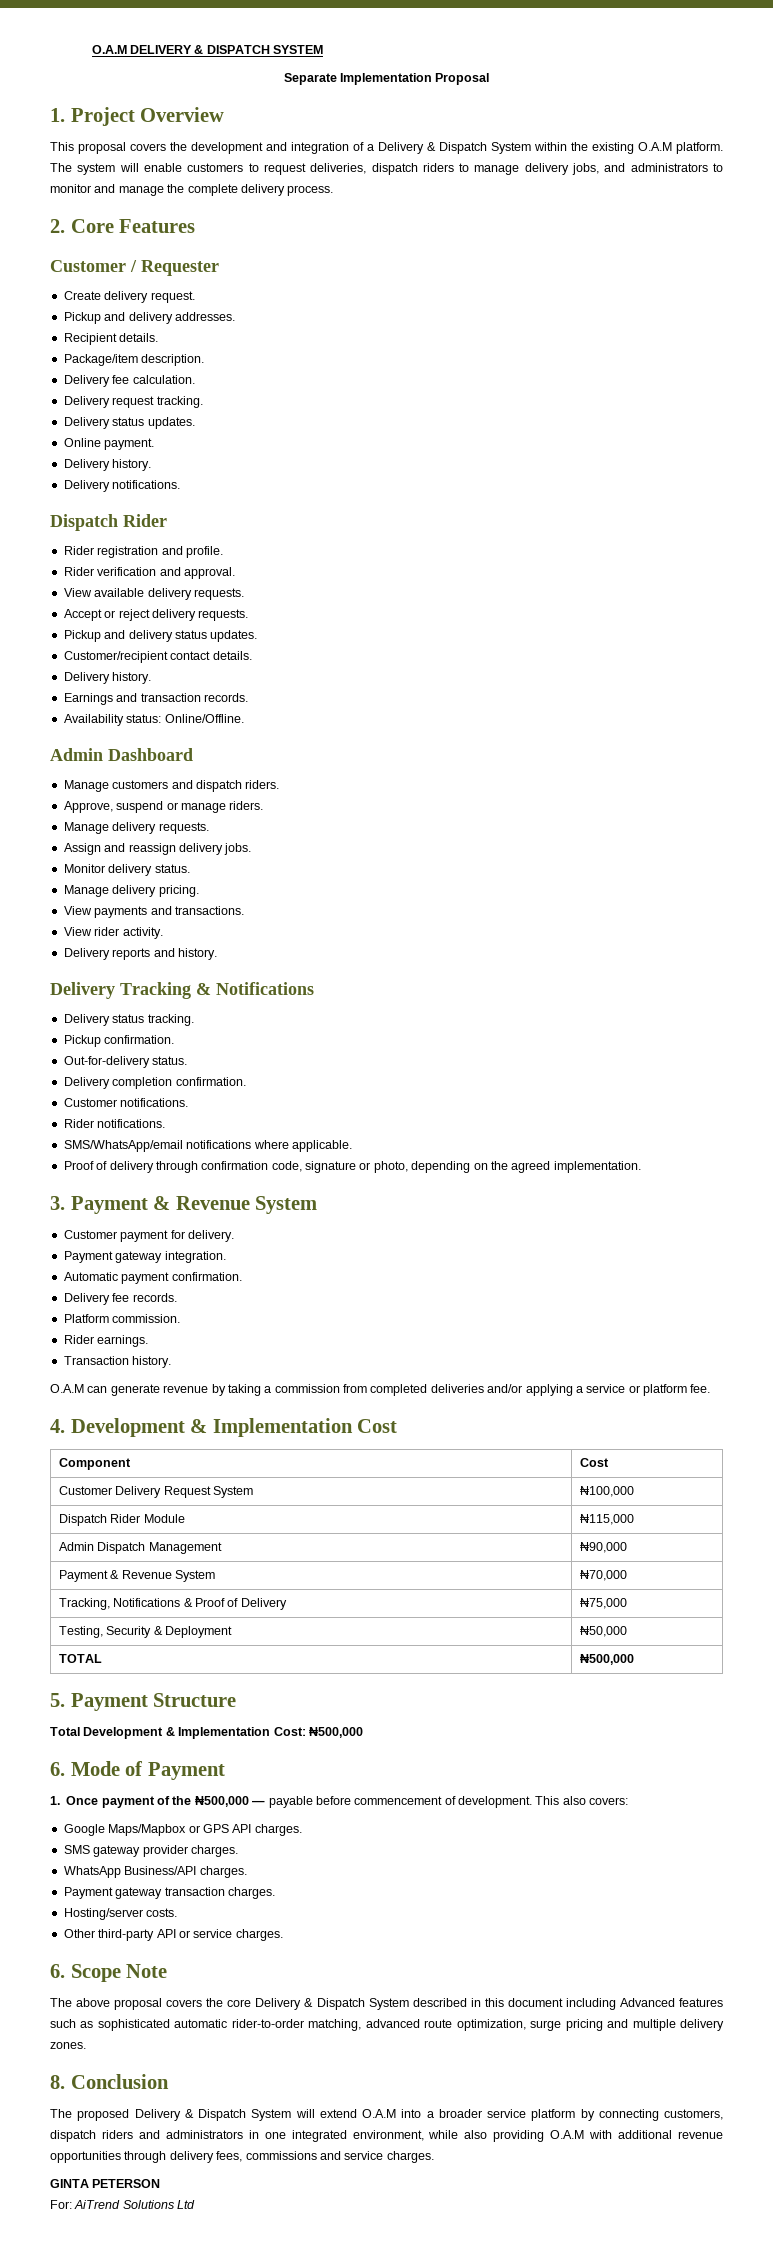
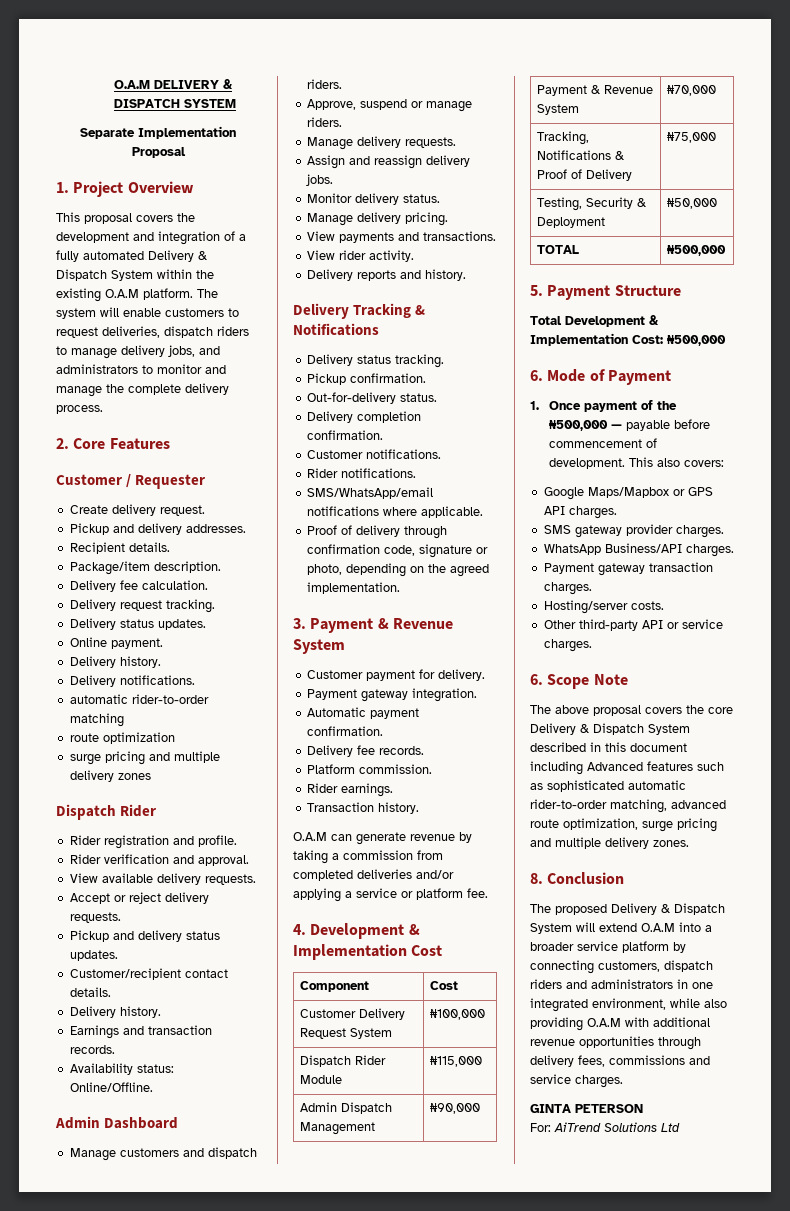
(374, 147) none -> [56,250,144,262] fully automated
(181, 484) none -> [69,694,209,704] [69,713,124,727] [69,732,175,744] [69,751,220,765] [69,770,151,782] // automatic rider-to-order matching // route optimization // surge pricing and multiple delivery zones

